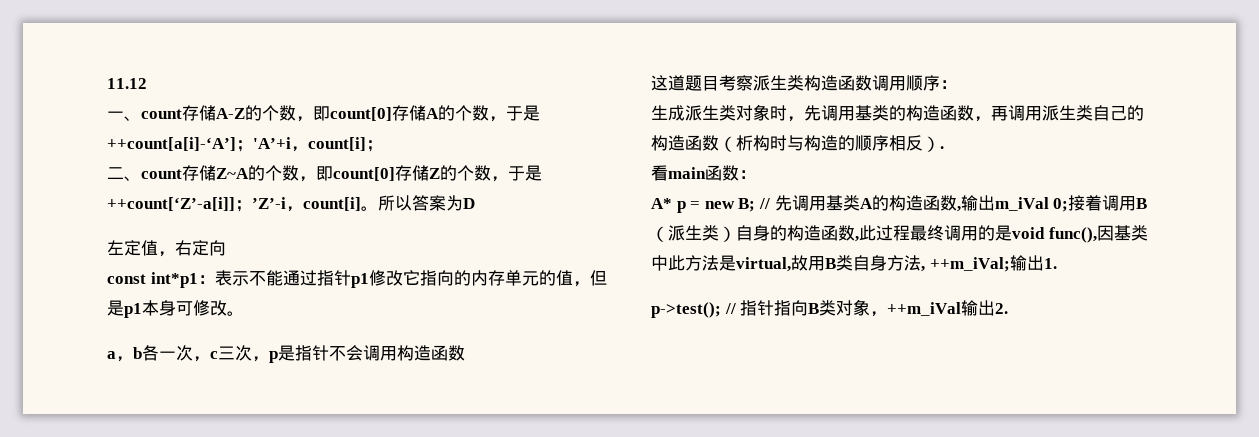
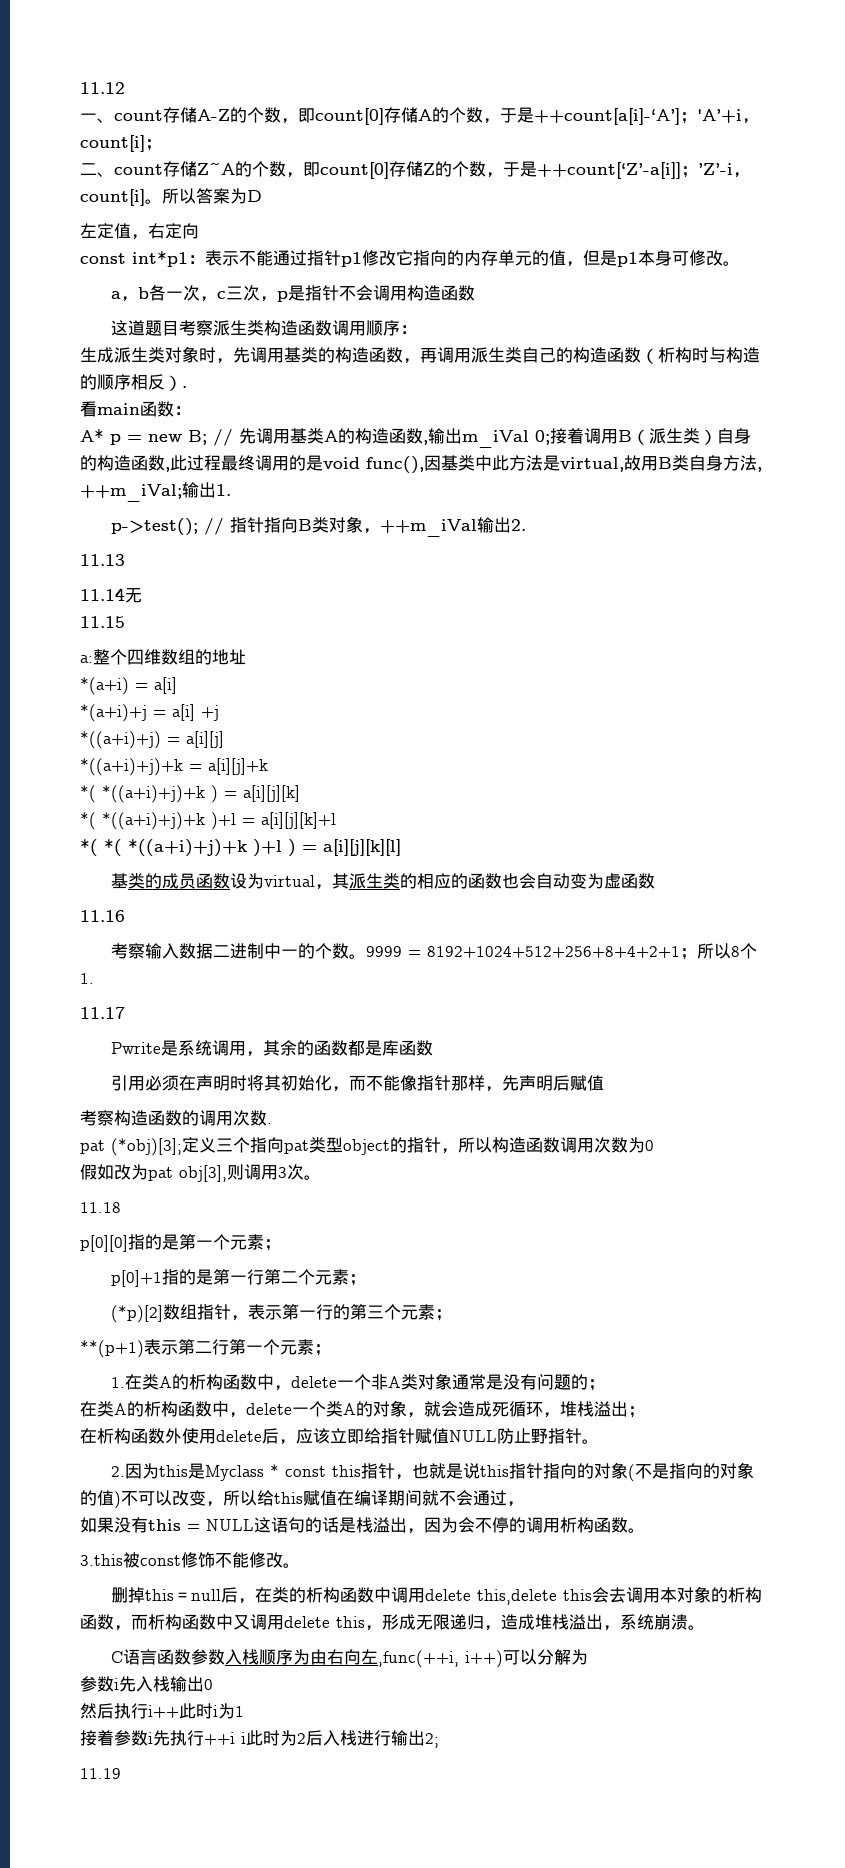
(1009, 308) none -> [80,554,125,566] [80,588,142,603] [80,616,125,628] [80,649,246,665] [80,677,177,695] [80,704,219,722] [80,731,224,749] [80,758,268,776] [80,785,300,803] [80,812,336,830] [80,839,401,857] [111,873,656,890] [80,910,125,922] [111,943,758,960] [80,973,94,984] [80,1007,125,1019] [111,1040,434,1057] [111,1075,605,1092] [80,1110,272,1126] [80,1137,654,1156] [80,1164,321,1182] [80,1202,121,1213] [80,1234,281,1252] [111,1269,367,1287] [111,1304,453,1323] [80,1339,331,1358] [111,1373,606,1391] [80,1400,645,1418] [80,1428,599,1445] [111,1462,755,1482] [80,1490,524,1509] [80,1517,645,1534] [80,1552,300,1568] [111,1586,763,1605] [80,1614,705,1631] [111,1649,589,1668] [80,1676,213,1692] [80,1703,244,1719] [80,1730,439,1748] [80,1768,121,1779] // 11.13 // 11.14无 // 11.15 // a:整个四维数组的地址 // *(a+i) = a[i] // *(a+i)+j = a[i] +j // *((a+i)+j) = a[i][j] // *((a+i)+j)+k = a[i][j]+k // *( *((a+i)+j)+k ) = a[i][j][k] // *( *((a+i)+j)+k )+l = a[i][j][k]+l // *( *( *((a+i)+j)+k )+l ) = a[i][j][k][l] // 基类的成员函数设为virtual，其派生类的相应的函数也会自动变为虚函数 // 11.16 // 考察输入数据二进制中一的个数。9999 = 8192+1024+512+256+8+4+2+1；所以8个1. // 11.17 // Pwrite是系统调用，其余的函数都是库函数 // 引用必须在声明时将其初始化，而不能像指针那样，先声明后赋值 // 考察构造函数的调用次数. // pat (*obj)[3];定义三个指向pat类型object的指针，所以构造函数调用次数为0 // 假如改为pat obj[3],则调用3次。 // 11.18 // p[0][0]指的是第一个元素； // p[0]+1指的是第一行第二个元素； // (*p)[2]数组指针，表示第一行的第三个元素； // **(p+1)表示第二行第一个元素； // 1.在类A的析构函数中，delete一个非A类对象通常是没有问题的； // 在类A的析构函数中，delete一个类A的对象，就会造成死循环，堆栈溢出； // 在析构函数外使用delete后，应该立即给指针赋值NULL防止野指针。 // 2.因为this是Myclass * const this指针，也就是说this指针指向的对象(不是指向的对象的值)不可以改变，所以给this赋值在编译期间就不会通过， // 如果没有this = NULL这语句的话是栈溢出，因为会不停的调用析构函数。 // 3.this被const修饰不能修改。 // 删掉this＝null后，在类的析构函数中调用delete this,delete this会去调用本对象的析构函数，而析构函数中又调用delete this，形成无限递归，造成堆栈溢出，系统崩溃。 // C语言函数参数入栈顺序为由右向左,func(++i, i++)可以分解为 // 参数i先入栈输出0 // 然后执行i++此时i为1 // 接着参数i先执行++i i此时为2后入栈进行输出2; // 11.19

